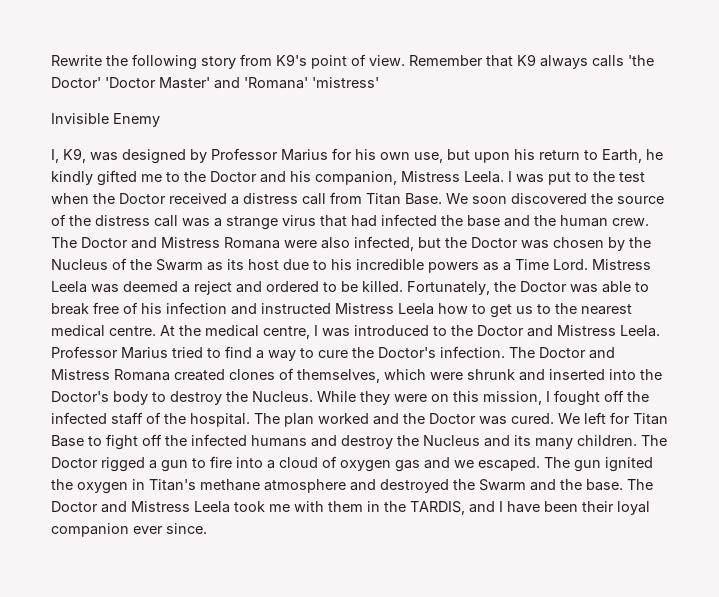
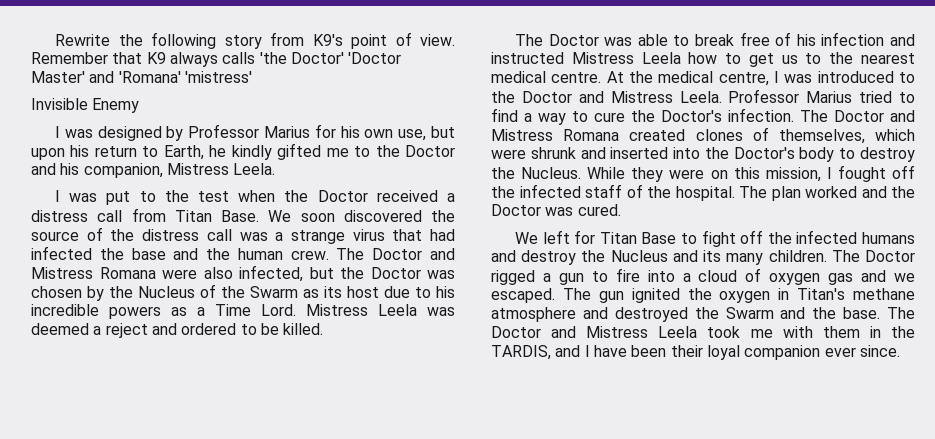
[51,148,86,163] I, K9, -> [54,126,60,138] I
(504, 177) none -> (276, 169) //
[407,281,516,295] Fortunately, the -> [514,34,543,46] // The
(554, 418) none -> (621, 210) //

